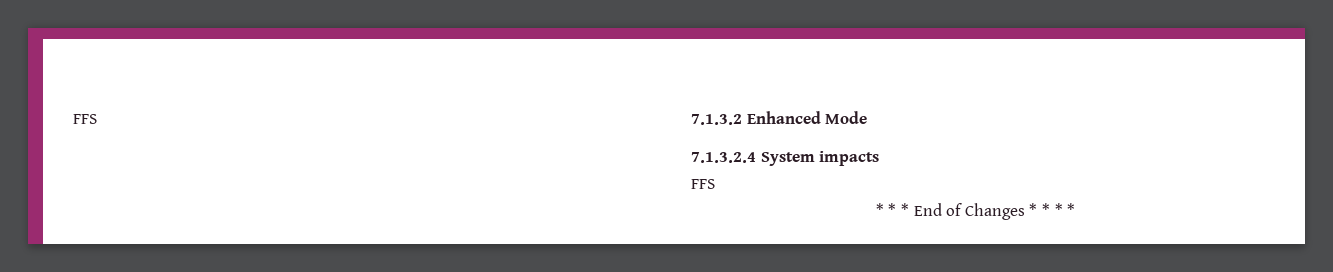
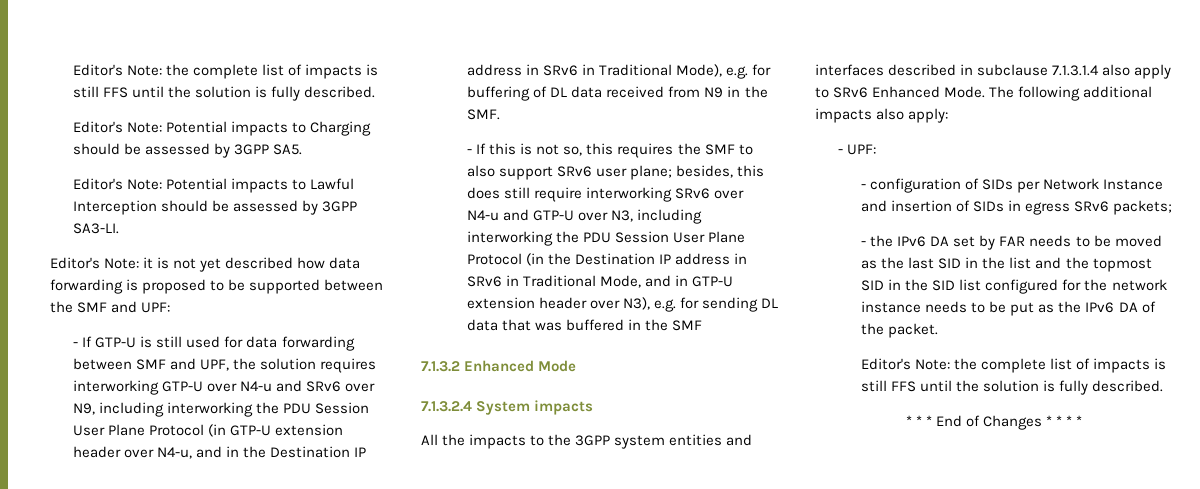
[73,114,97,124] FFS -> [73,64,379,79] [73,86,376,101] [73,121,372,136] [73,143,303,158] [73,178,355,193] [73,200,358,215] [73,223,120,234] [50,257,361,272] [50,279,384,294] [50,301,171,313] [73,336,355,351] [73,358,377,373] [73,380,376,395] [73,402,370,417] [73,424,344,437] [73,446,367,459] [467,64,772,79] [467,86,768,101] [467,109,501,120] [467,143,753,158] [467,165,765,180] [467,187,745,202] [467,209,703,224] [467,231,746,246] [467,253,748,266] [467,275,734,288] [467,297,779,312] [467,319,703,331] Editor's Note: the complete list of impacts is still FFS until the solution is fully described. // Editor's Note: Potential impacts to Charging should be assessed by 3GPP SA5. // Editor's Note: Potential impacts to Lawful Interception should be assessed by 3GPP SA3-LI. // Editor's Note: it is not yet described how data forwarding is proposed to be supported between the SMF and UPF: // - If GTP-U is still used for data forwarding between SMF and UPF, the solution requires interworking GTP-U over N4-u and SRv6 over N9, including interworking the PDU Session User Plane Protocol (in GTP-U extension header over N4-u, and in the Destination IP address in SRv6 in Traditional Mode), e.g. for buffering of DL data received from N9 in the SMF. // - If this is not so, this requires the SMF to also support SRv6 user plane; besides, this does still require interworking SRv6 over N4-u and GTP-U over N3, including interworking the PDU Session User Plane Protocol (in the Destination IP address in SRv6 in Traditional Mode, and in GTP-U extension header over N3), e.g. for sending DL data that was buffered in the SMF
[691,179,715,189] FFS -> [421,434,753,449] [815,64,1172,79] [815,86,1153,101] [815,108,949,123] [838,144,877,155] [861,178,1164,193] [861,200,1173,215] [861,235,1162,250] [861,257,1152,272] [861,279,1167,294] [861,301,1156,316] [861,323,939,338] [861,358,1167,373] [861,380,1164,395] All the impacts to the 3GPP system entities and interfaces described in subclause 7.1.3.1.4 also apply to SRv6 Enhanced Mode. The following additional impacts also apply: // - UPF: // - configuration of SIDs per Network Instance and insertion of SIDs in egress SRv6 packets; // - the IPv6 DA set by FAR needs to be moved as the last SID in the list and the topmost SID in the SID list configured for the network instance needs to be put as the IPv6 DA of the packet. // Editor's Note: the complete list of impacts is still FFS until the solution is fully described.

